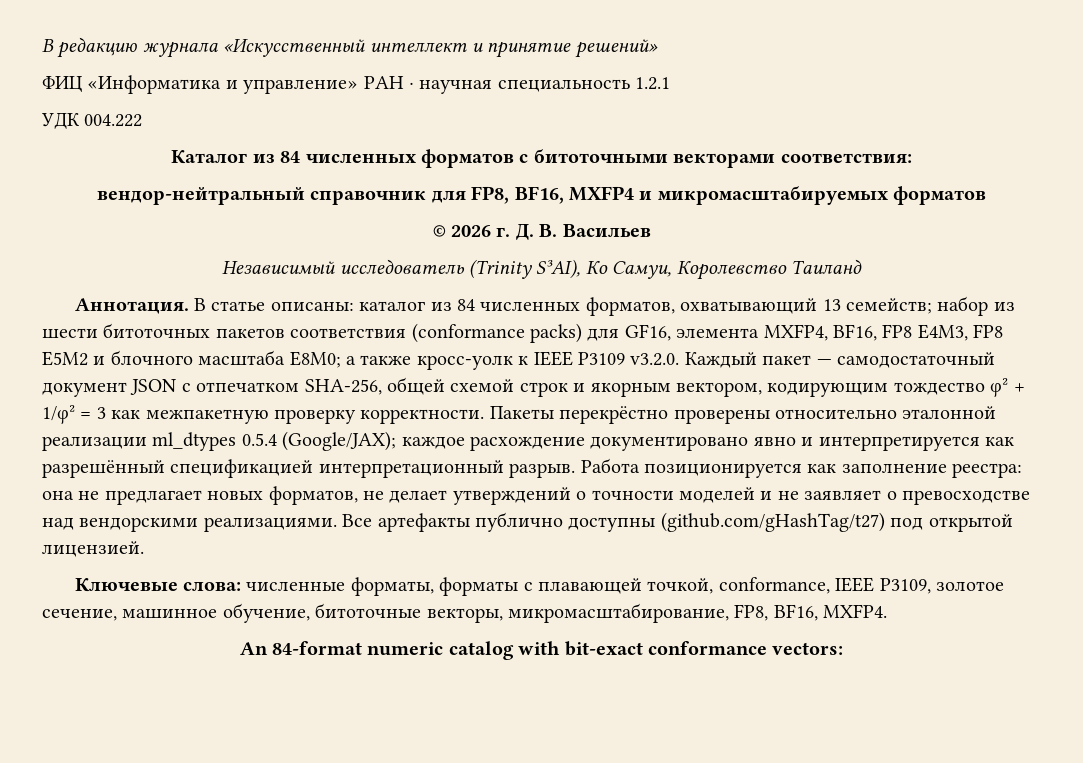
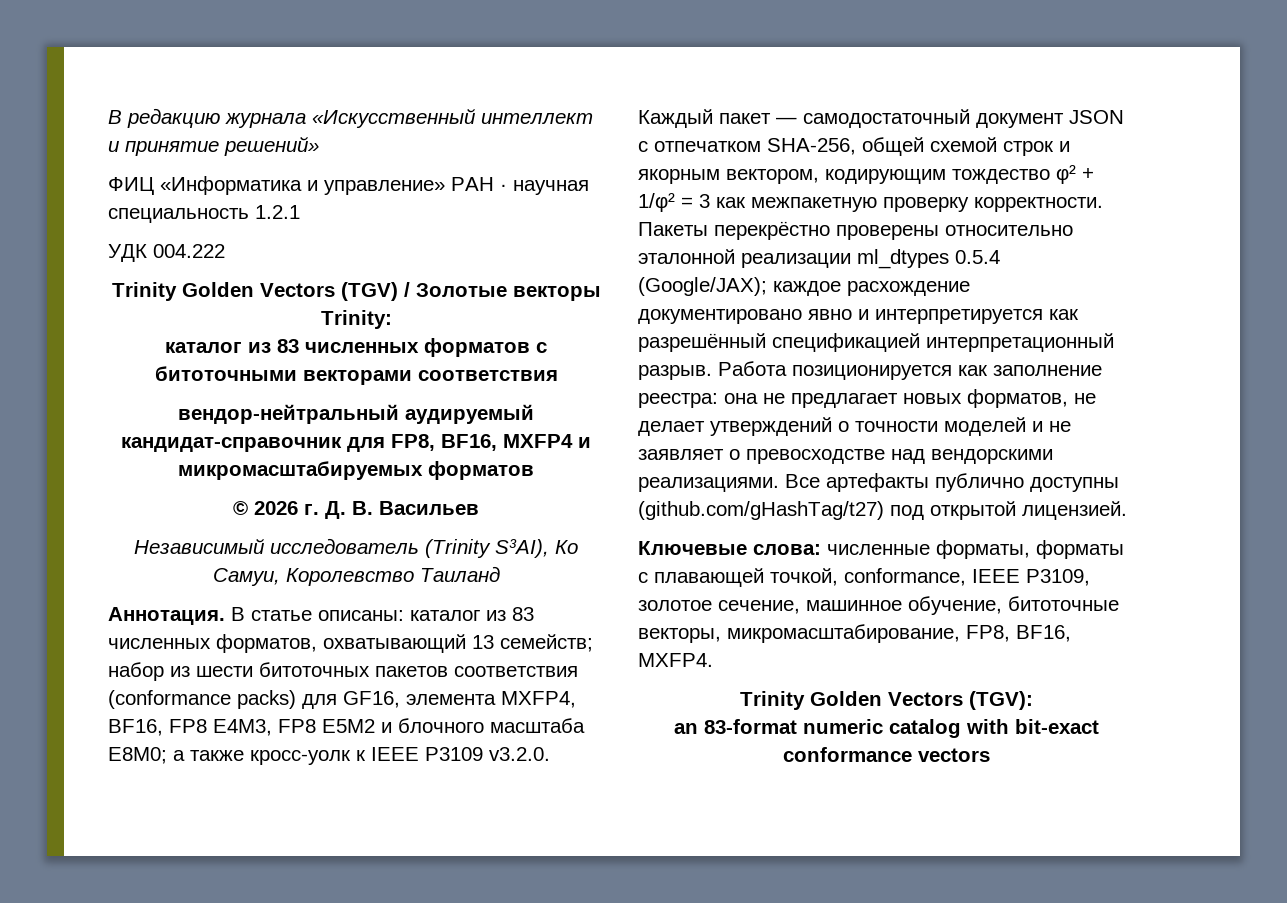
[171,150,301,164] Каталог из 84 -> [111,282,601,301] [320,310,392,329] [165,339,299,353] Trinity Golden Vectors (TGV) / Золотые векторы Trinity: // каталог из 83
[780,153,912,163] соответствия: -> [417,370,558,381] соответствия
[310,190,427,205] справочник -> [405,404,534,424] [121,437,342,452] аудируемый кандидат-справочник
[457,299,476,311] 84 -> [512,607,534,621] 83
[239,641,362,655] An 84-format -> [739,691,1033,710] [673,719,797,734] Trinity Golden Vectors (TGV): // an 83-format
[772,642,844,655] vectors: -> [917,748,990,762] vectors

